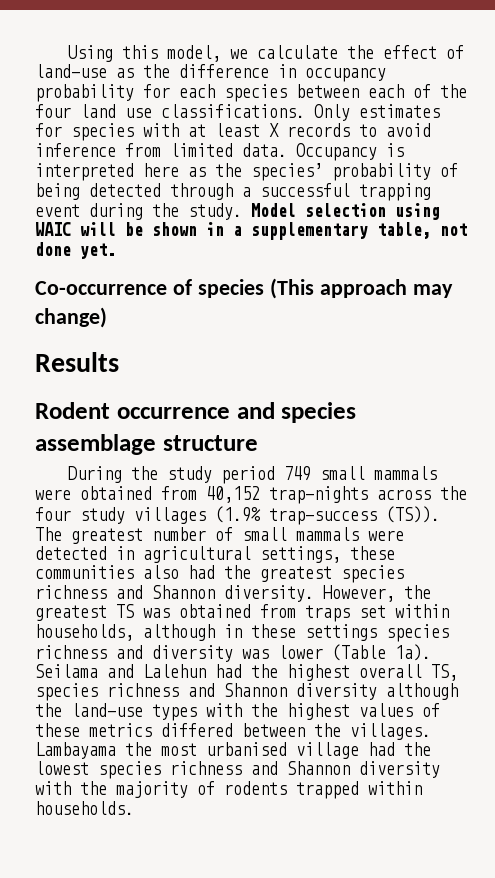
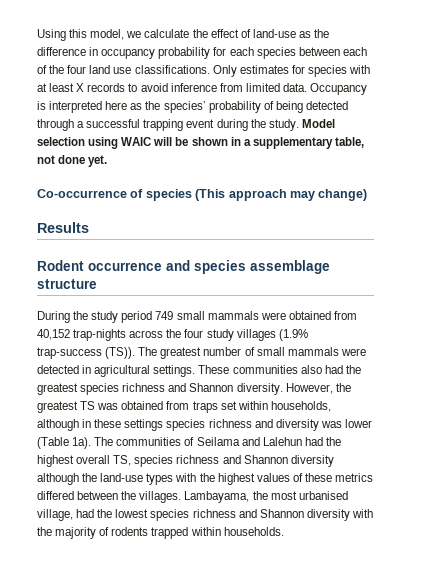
[260,546,395,563] settings, these -> [153,365,230,377] settings. These
(431, 652) none -> [94,437,195,446] The communities of
[35,742,116,759] Lambayama -> [184,491,250,503] Lambayama,
[296,742,359,759] village -> [37,509,73,521] village,

